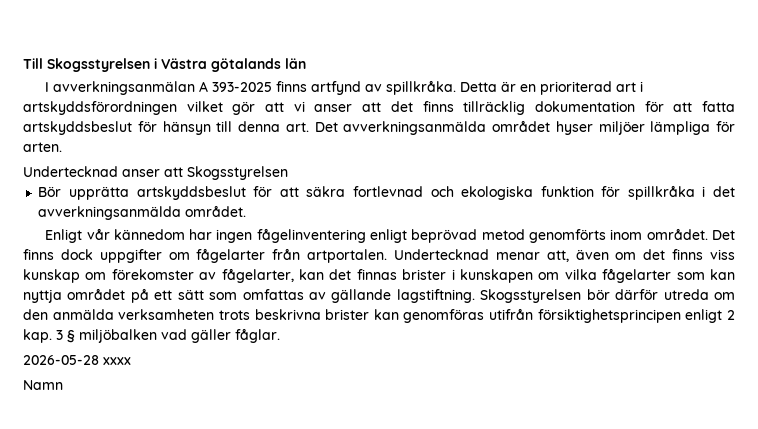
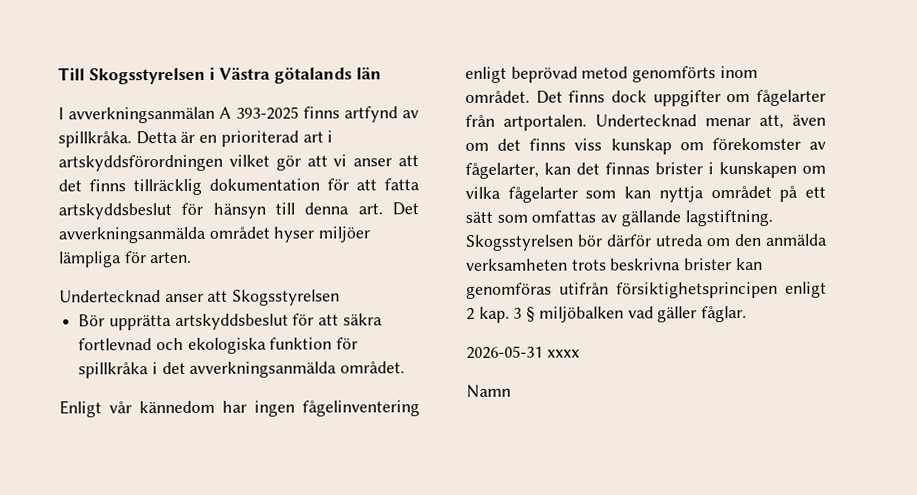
[23,355,99,365] 2026-05-28 -> [466,345,543,359] 2026-05-31

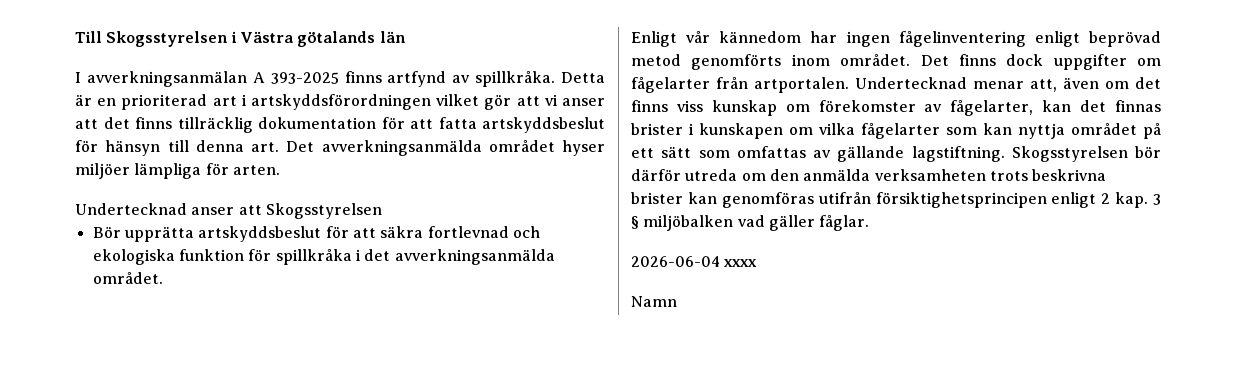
[466,345,543,359] 2026-05-31 -> [631,256,720,267] 2026-06-04

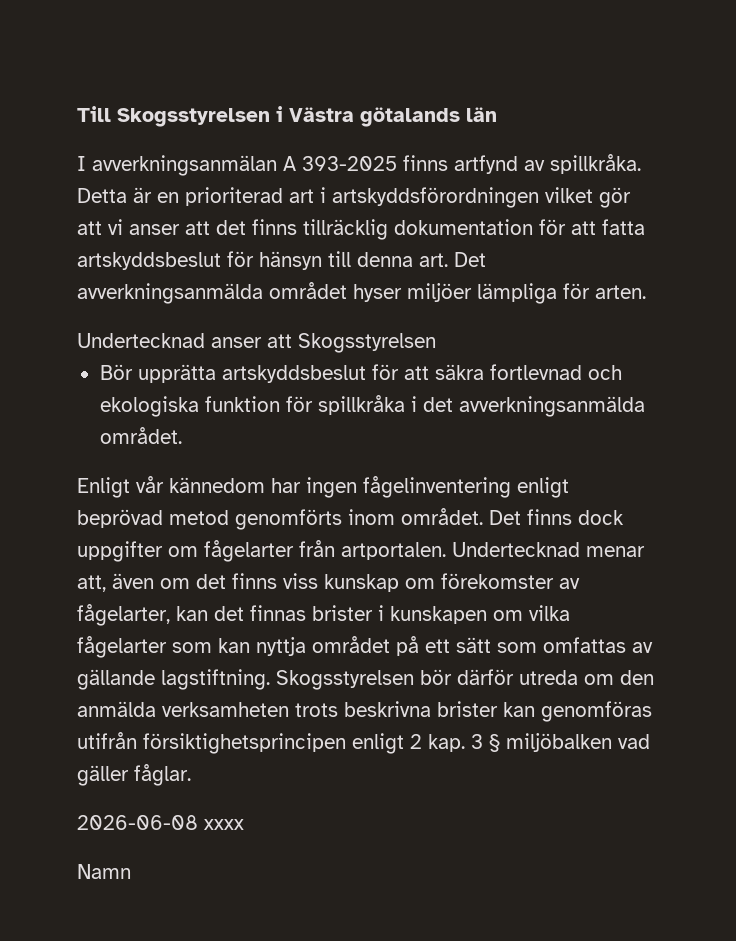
[631,256,720,267] 2026-06-04 -> [77,815,198,830] 2026-06-08

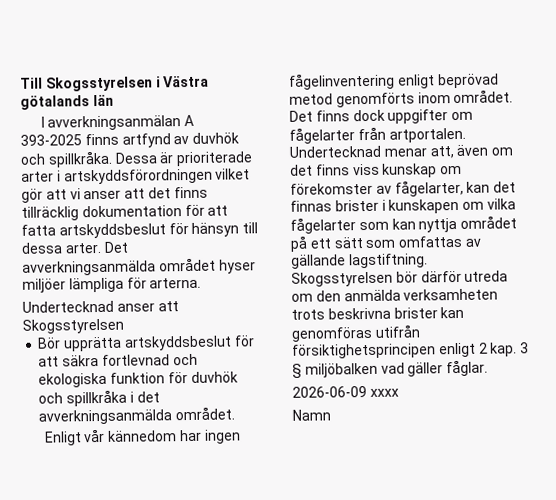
[550,154,641,174] [77,187,314,206] spillkråka. Detta är en prioriterad art -> [192,132,240,144] [20,150,254,168] [21,171,54,182] duvhök och spillkråka. Dessa är prioriterade arter
[357,252,448,267] denna art. -> [21,242,102,254] dessa arter.
[595,285,646,299] arten. -> [149,277,202,289] arterna.
(313, 404) none -> [190,371,238,383] [38,392,64,404] duvhök och
[77,815,198,830] 2026-06-08 -> [292,386,367,398] 2026-06-09

